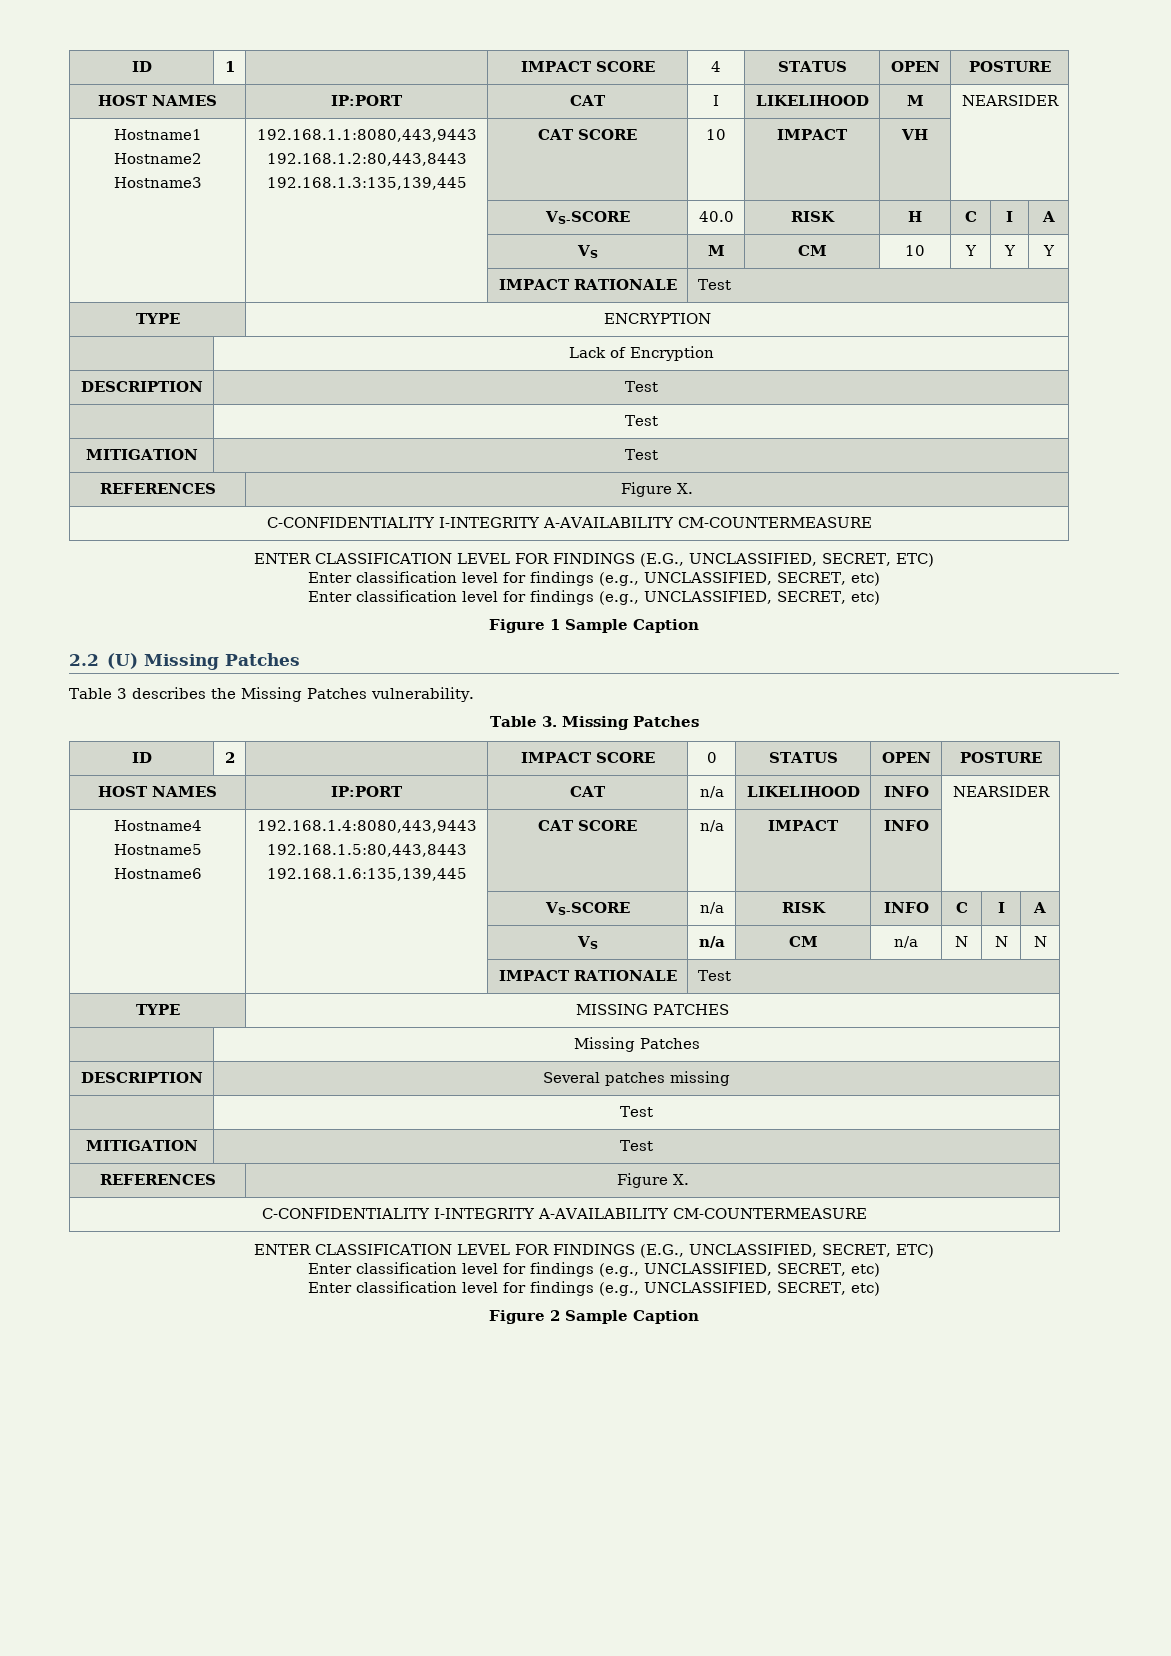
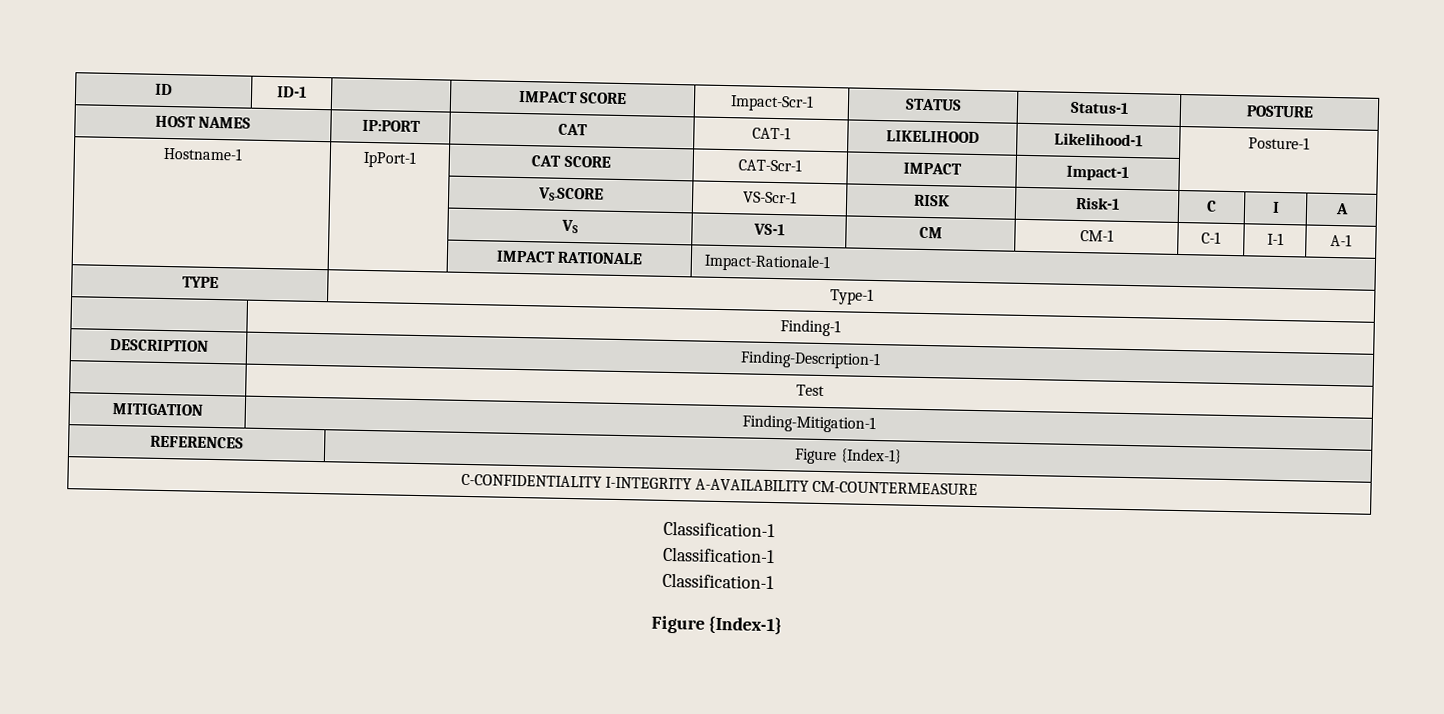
[131,61,152,72] [224,61,235,72] [520,61,655,72] [711,61,721,72] [777,61,847,72] [890,61,940,72] [968,61,1051,72] [98,95,217,106] [331,95,403,106] [570,95,606,106] [713,95,719,106] [755,95,869,106] [906,95,924,106] [961,95,1059,106] [113,129,202,140] [113,153,202,164] [113,177,202,188] [256,129,477,142] [266,153,467,166] [266,177,467,190] [538,129,637,140] [706,129,726,140] [777,129,849,140] [901,129,928,140] [544,211,630,224] [698,211,734,222] [790,211,835,222] [908,211,922,222] [964,211,977,222] [1006,211,1013,222] [1041,211,1055,222] [576,245,598,258] [707,245,725,256] [797,245,827,256] [905,245,925,256] [964,245,977,256] [1003,245,1016,256] [1042,245,1055,256] [498,279,677,290] [697,279,731,290] [135,313,180,324] [603,313,711,324] [568,346,714,361] [80,381,203,392] [624,381,658,392] [624,415,658,426] [85,449,198,460] [624,449,658,460] [99,483,216,494] [621,482,693,497] [266,517,872,528] [254,553,934,567] [308,571,880,586] [308,590,880,605] [489,619,699,633] [69,653,300,670] [69,687,474,702] [489,716,699,730] [131,752,152,763] [224,752,235,763] [520,752,655,763] [706,752,717,763] [768,752,838,763] [881,752,931,763] [959,752,1042,763] [98,786,217,797] [331,786,403,797] [570,786,606,797] [699,786,724,798] [746,786,860,797] [883,786,929,797] [952,786,1050,797] [113,820,202,831] [113,844,202,855] [113,868,202,879] [256,820,477,833] [266,844,467,857] [266,868,467,881] [538,820,637,831] [699,820,724,832] [768,820,840,831] [883,820,929,831] [544,902,630,915] [699,902,724,914] [781,902,826,913] [883,902,929,913] [955,902,968,913] [997,902,1005,913] [1033,902,1046,913] [576,936,598,949] [698,936,725,948] [788,936,818,947] [894,936,918,948] [955,936,968,947] [994,936,1008,947] [1033,936,1047,947] [498,970,677,981] [697,970,731,981] [135,1004,180,1015] [576,1004,730,1015] [573,1037,700,1052] [80,1072,203,1083] [543,1071,730,1086] [620,1106,654,1117] [85,1140,198,1151] [620,1140,654,1151] [99,1174,216,1185] [616,1173,689,1188] [262,1208,867,1219] [254,1244,934,1258] [308,1262,880,1277] [308,1281,880,1296] [489,1310,699,1324] ID | 1 | | IMPACT SCORE | 4 | STATUS | OPEN | POSTURE // HOST NAMES | IP:PORT | CAT | I | LIKELIHOOD | M | NEARSIDER // Hostname1 // Hostname2 // Hostname3 | 192.168.1.1:8080,443,9443 // 192.168.1.2:80,443,8443 // 192.168.1.3:135,139,445 | CAT SCORE | 10 | IMPACT | VH | // | | VS-SCORE | 40.0 | RISK | H | C | I | A // | | VS | M | CM | 10 | Y | Y | Y // | | IMPACT RATIONALE | Test // TYPE | ENCRYPTION // | Lack of Encryption // DESCRIPTION | Test // | Test // MITIGATION | Test // REFERENCES | Figure X. // C-CONFIDENTIALITY I-INTEGRITY A-AVAILABILITY CM-COUNTERMEASURE // ENTER CLASSIFICATION LEVEL FOR FINDINGS (E.G., UNCLASSIFIED, SECRET, ETC) // Enter classification level for findings (e.g., UNCLASSIFIED, SECRET, etc) // Enter classification level for findings (e.g., UNCLASSIFIED, SECRET, etc) // Figure 1 Sample Caption // 2.2 (U) Missing Patches // Table 3 describes the Missing Patches vulnerability. // Table 3. Missing Patches // ID | 2 | | IMPACT SCORE | 0 | STATUS | OPEN | POSTURE // HOST NAMES | IP:PORT | CAT | n/a | LIKELIHOOD | INFO | NEARSIDER // Hostname4 // Hostname5 // Hostname6 | 192.168.1.4:8080,443,9443 // 192.168.1.5:80,443,8443 // 192.168.1.6:135,139,445 | CAT SCORE | n/a | IMPACT | INFO | // | | VS-SCORE | n/a | RISK | INFO | C | I | A // | | VS | n/a | CM | n/a | N | N | N // | | IMPACT RATIONALE | Test // TYPE | MISSING PATCHES // | Missing Patches // DESCRIPTION | Several patches missing // | Test // MITIGATION | Test // REFERENCES | Figure X. // C-CONFIDENTIALITY I-INTEGRITY A-AVAILABILITY CM-COUNTERMEASURE // ENTER CLASSIFICATION LEVEL FOR FINDINGS (E.G., UNCLASSIFIED, SECRET, ETC) // Enter classification level for findings (e.g., UNCLASSIFIED, SECRET, etc) // Enter classification level for findings (e.g., UNCLASSIFIED, SECRET, etc) // Figure 2 Sample Caption -> [155,83,173,96] [277,86,307,98] [517,90,628,105] [729,94,814,112] [904,98,962,111] [1069,101,1129,114] [1245,105,1314,118] [154,115,252,129] [361,119,421,133] [557,123,588,136] [751,126,791,140] [885,130,980,144] [1054,132,1143,147] [1248,136,1310,150] [162,146,243,161] [363,150,416,168] [531,155,611,168] [738,158,802,172] [902,162,962,175] [1066,165,1129,181] [537,187,604,202] [743,190,797,204] [913,194,950,207] [1074,196,1120,210] [1206,200,1217,212] [1271,201,1280,213] [1334,203,1349,215] [561,219,579,234] [752,223,785,236] [918,226,943,239] [1079,229,1114,242] [1201,231,1221,244] [1266,232,1284,246] [1330,233,1352,247] [495,250,644,265] [703,253,831,273] [181,276,219,289] [829,288,874,305] [780,319,841,337] [109,338,209,352] [739,350,881,370] [795,384,825,397] [111,402,203,416] [741,414,876,434] [150,435,244,449] [794,448,902,465] [460,473,979,496] [662,520,775,538] [661,546,775,564] [661,572,774,590] [650,615,783,636] ID | ID-1 | | IMPACT SCORE | Impact-Scr-1 | STATUS | Status-1 | POSTURE // HOST NAMES | IP:PORT | CAT | CAT-1 | LIKELIHOOD | Likelihood-1 | Posture-1 // Hostname-1 | IpPort-1 | CAT SCORE | CAT-Scr-1 | IMPACT | Impact-1 | // | | VS-SCORE | VS-Scr-1 | RISK | Risk-1 | C | I | A // | | VS | VS-1 | CM | CM-1 | C-1 | I-1 | A-1 // | | IMPACT RATIONALE | Impact-Rationale-1 // TYPE | Type-1 // | Finding-1 // DESCRIPTION | Finding-Description-1 // | Test // MITIGATION | Finding-Mitigation-1 // REFERENCES | Figure {Index-1} // C-CONFIDENTIALITY I-INTEGRITY A-AVAILABILITY CM-COUNTERMEASURE // Classification-1 // Classification-1 // Classification-1 // Figure {Index-1}

